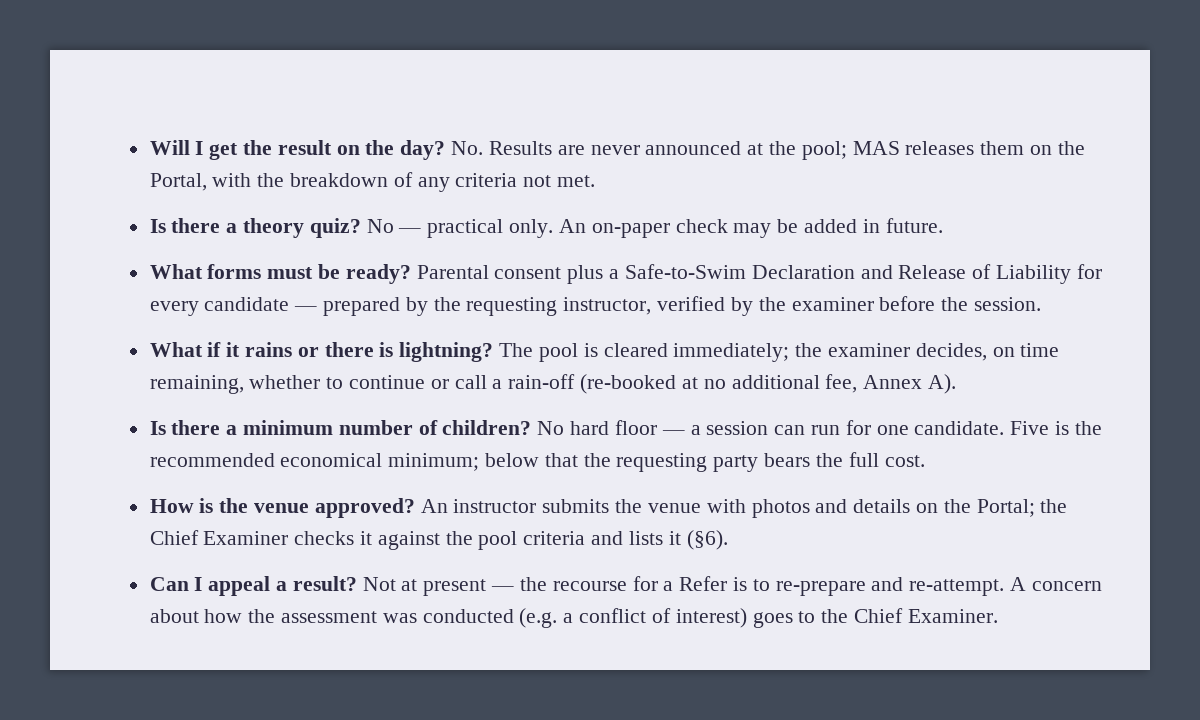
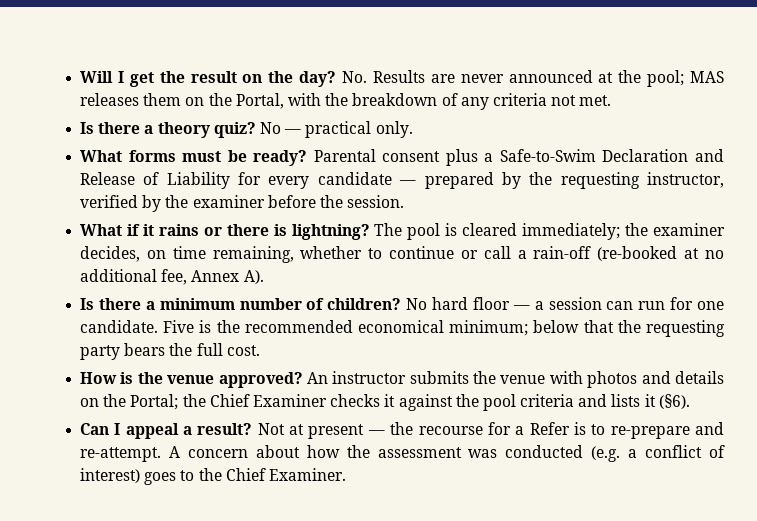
[558,218,943,238] An on-paper check may be added in future. -> (413, 129) none

